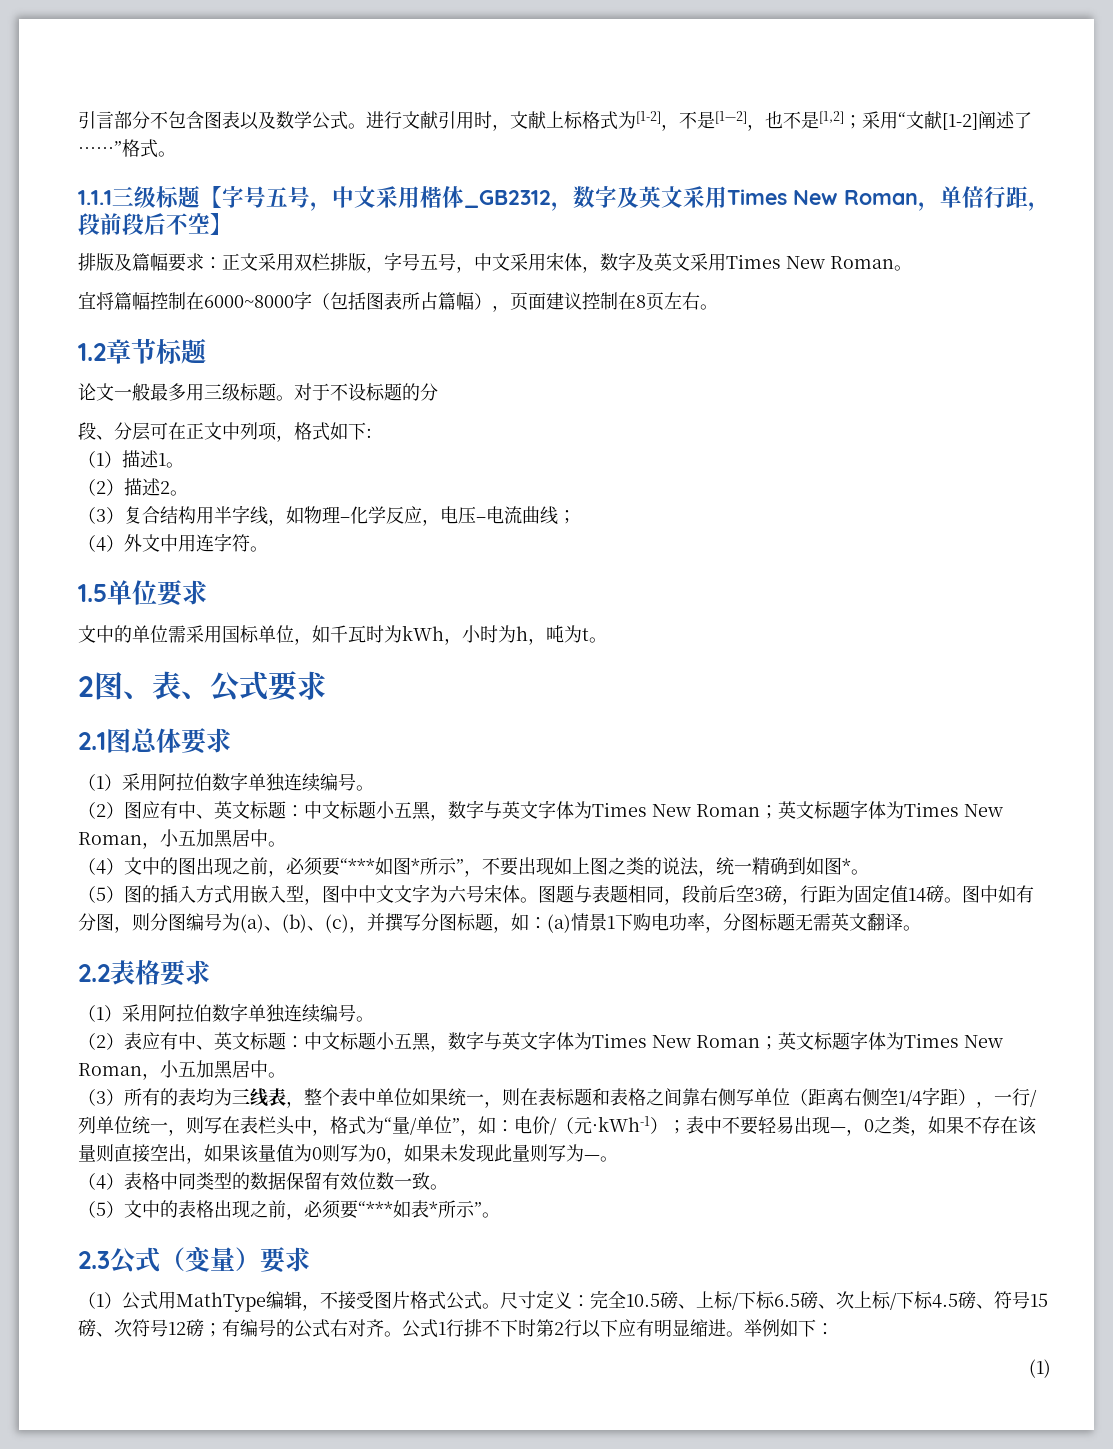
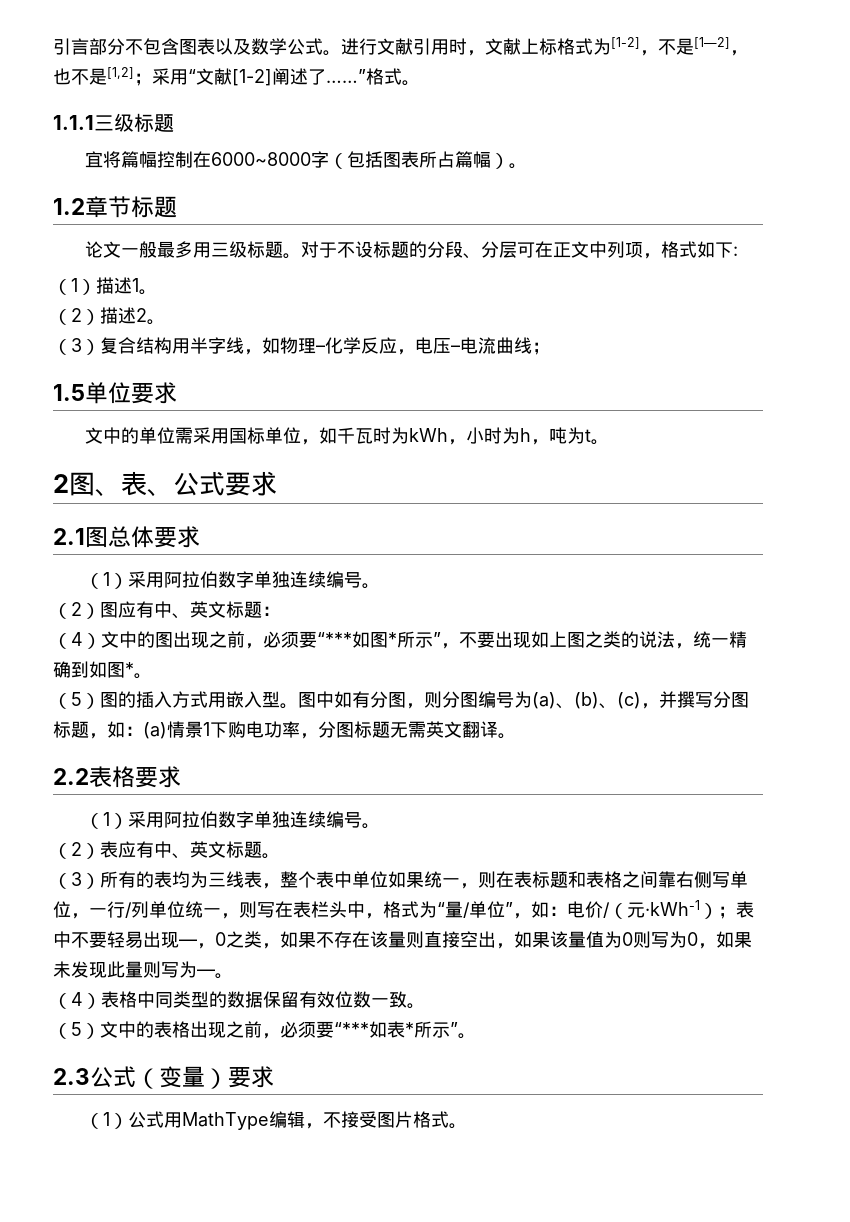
[200,186,1050,211] [78,213,232,235] [78,252,912,273] 【字号五号，中文采用楷体_GB2312，数字及英文采用Times New Roman，单倍行距，段前段后不空】 // 排版及篇幅要求：正文采用双栏排版，字号五号，中文采用宋体，数字及英文采用Times New Roman。 -> (174, 123) none
[492,292,700,312] ，页面建议控制在8页左右 -> (510, 161) none
(438, 392) // -> (446, 249) none
[78,533,268,552] // （4）外文中用连字符。 -> (550, 348) none
[304,800,1003,821] [78,829,286,849] 中文标题小五黑，数字与英文字体为Times New Roman；英文标题字体为Times New Roman，小五加黑居中。 -> (280, 611) none
[304,884,944,905] ，图中中文文字为六号宋体。图题与表题相同，段前后空3磅，行距为固定值14磅 -> (280, 699) none
[286,1031,1003,1052] [78,1060,268,1080] ：中文标题小五黑，数字与英文字体为Times New Roman；英文标题字体为Times New Roman，小五加黑居中 -> (262, 849) none
[790,1087,976,1107] （距离右侧空1/4字距） -> (71, 909) none
[446,1290,1048,1310] [78,1319,834,1338] [1029,1359,1051,1378] 公式。尺寸定义：完全10.5磅、上标/下标6.5磅、次上标/下标4.5磅、符号15磅、次符号12磅；有编号的公式右对齐。公式1行排不下时第2行以下应有明显缩进。举例如下： // (1) -> [449,1123,468,1129] 。

